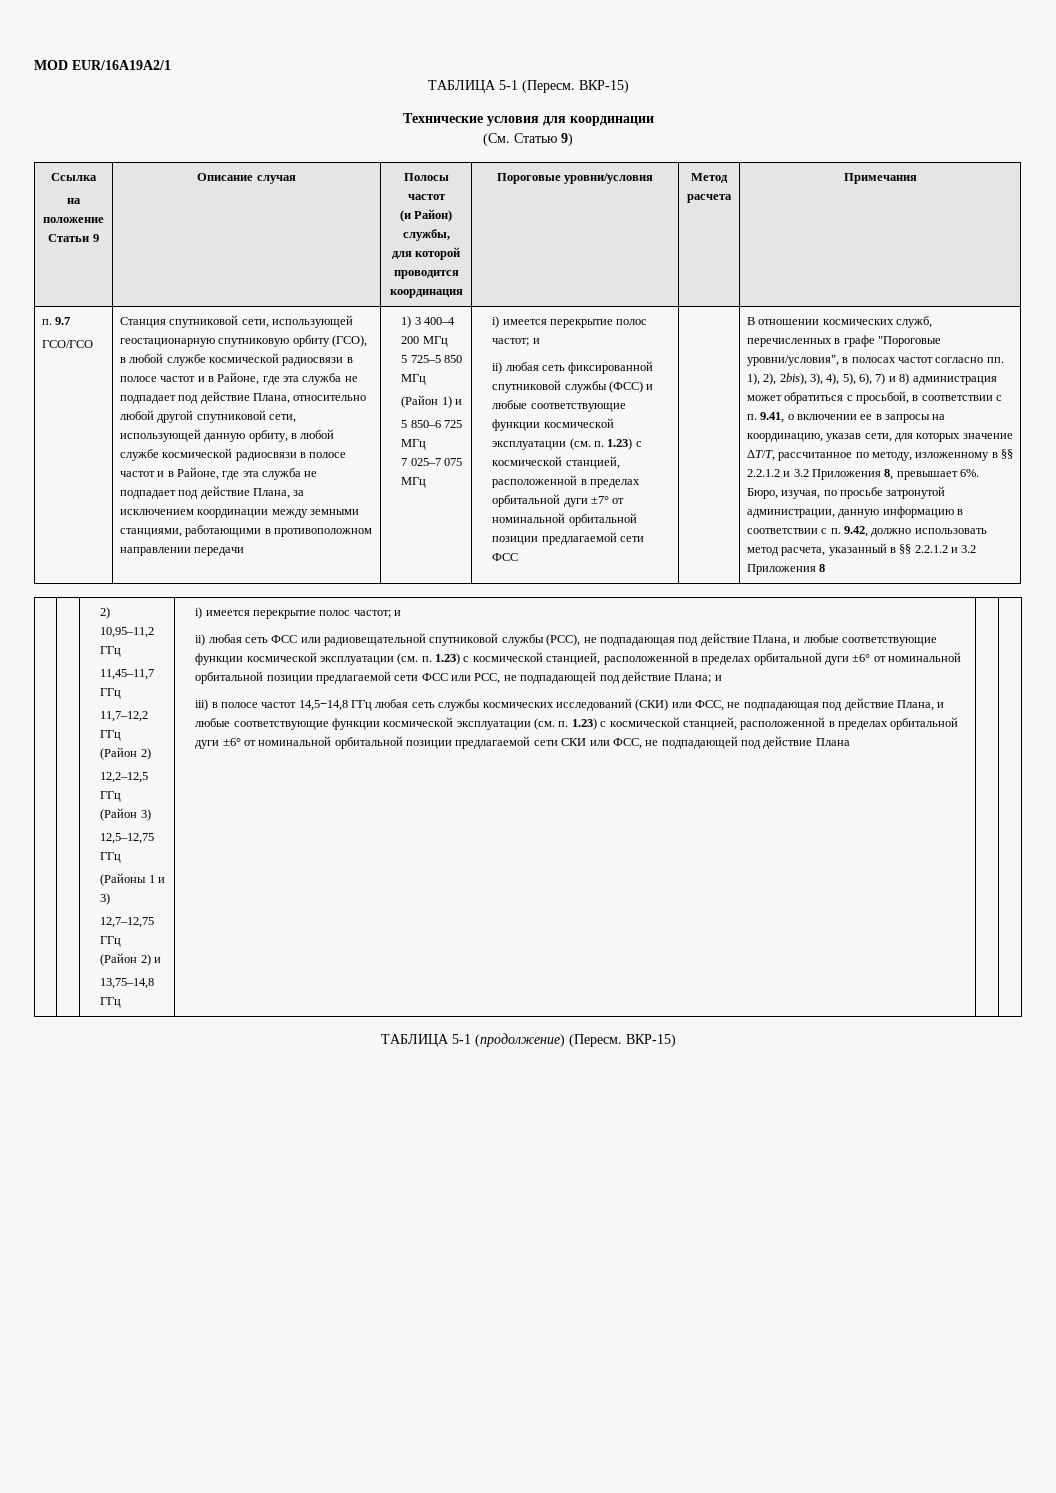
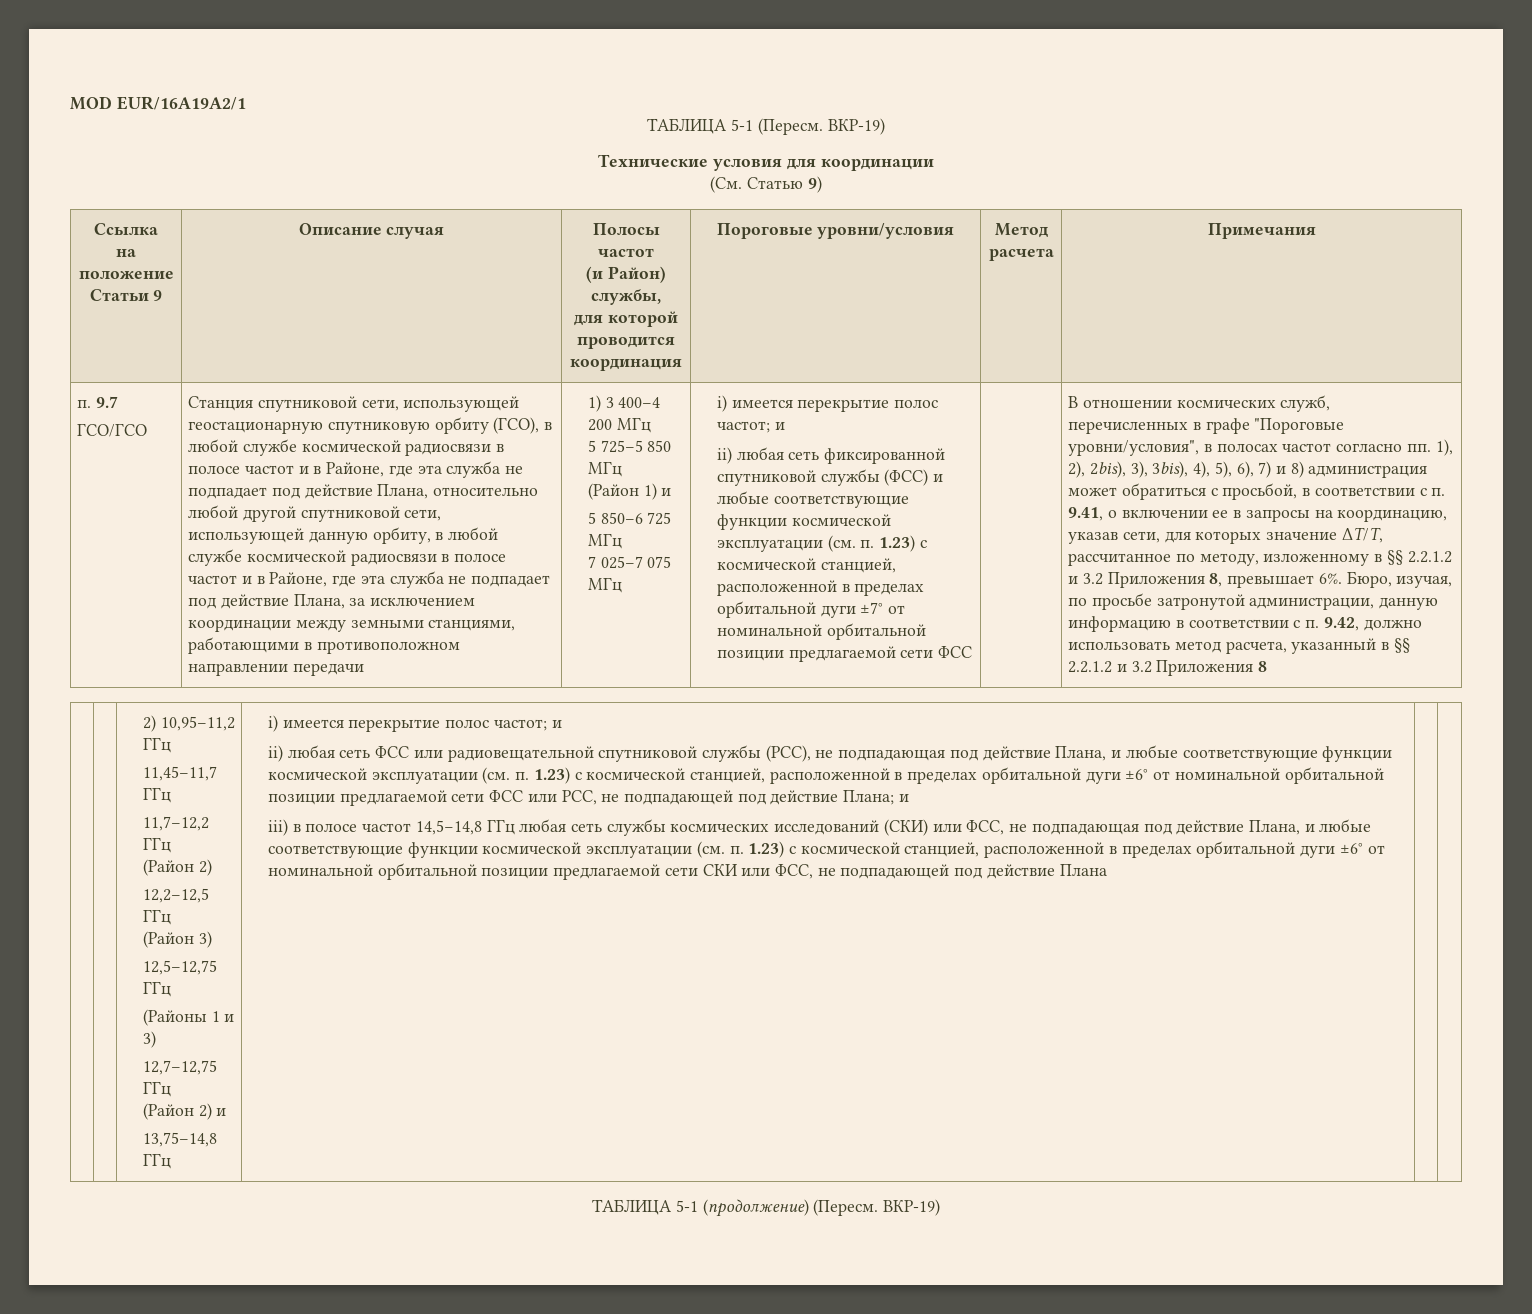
[578,80,629,93] ВКР-15) -> [827,118,885,135] ВКР-19)
(823, 379) none -> [1152,461,1189,478] 3bis),
[625,1034,676,1047] ВКР-15) -> [882,1199,940,1216] ВКР-19)

